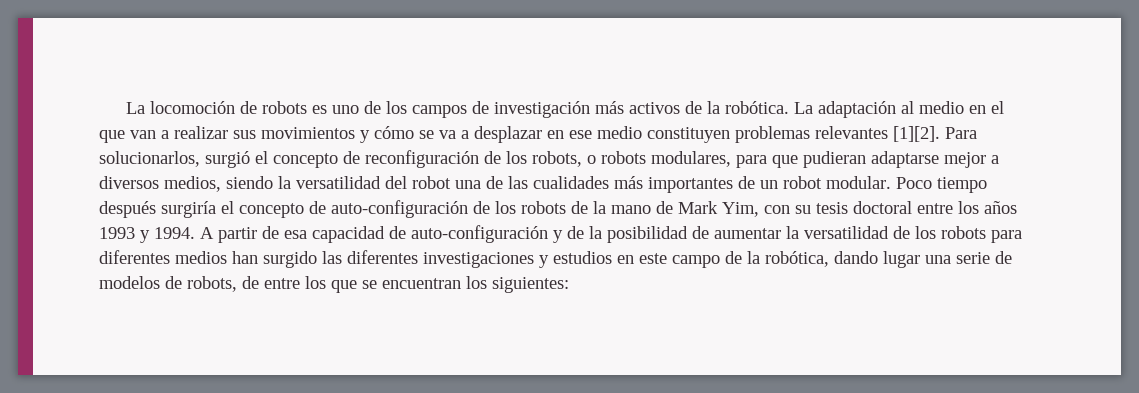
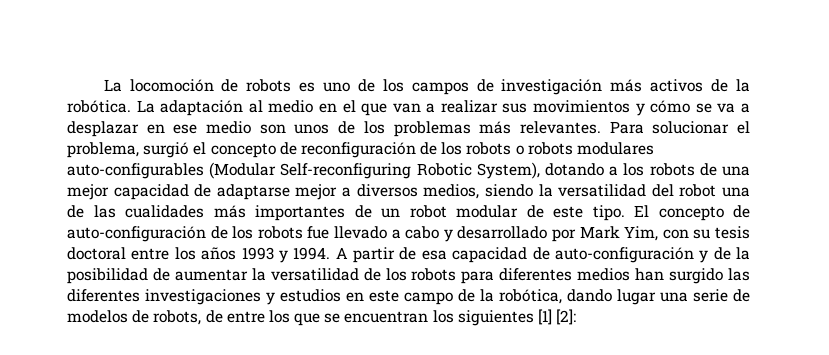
[647,126,977,143] [99,151,200,167] constituyen problemas relevantes [1][2]. Para solucionarlos, -> [259,121,751,137] [67,142,139,158] son unos de los problemas más relevantes. Para solucionar el problema,
[532,151,582,167] robots, -> [466,142,512,155] robots
[651,151,866,168] modulares, para que pudieran -> [577,142,655,155] [67,162,751,179] [67,184,212,200] modulares auto-configurables (Modular Self-reconfiguring Robotic System), dotando a los robots de una mejor capacidad de
[826,176,987,193] [99,201,234,218] modular. Poco tiempo después surgiría el -> [456,205,649,221] modular de este tipo. El
[571,201,673,214] de la mano de -> [307,226,577,242] fue llevado a cabo y desarrollado por
[492,277,569,293] siguientes: -> [457,309,577,326] siguientes [1] [2]:

